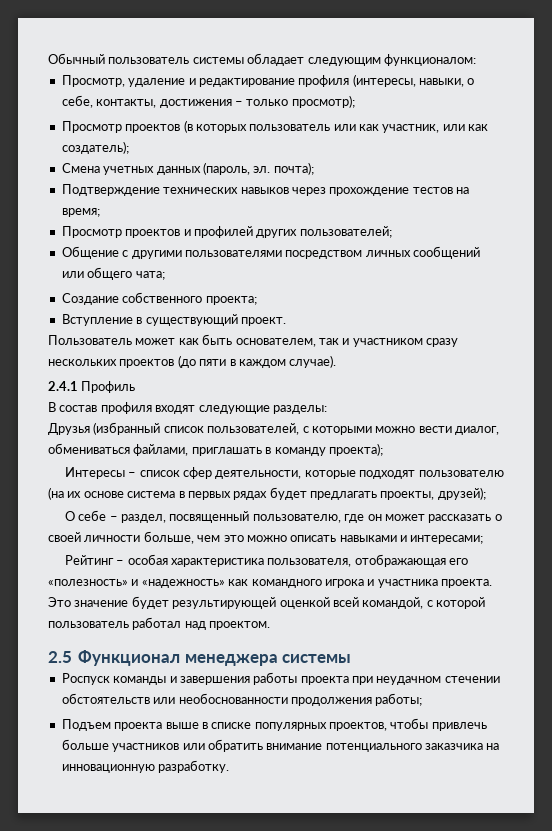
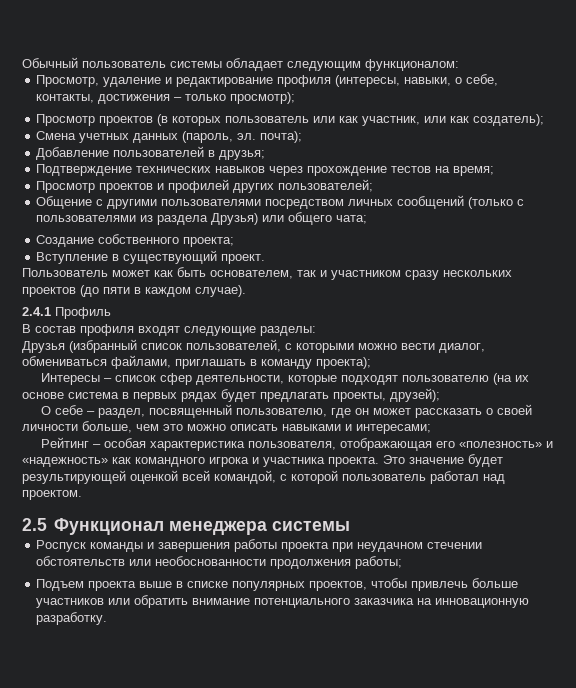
(314, 168) none -> [36,146,266,160] // Добавление пользователей в друзья;
(480, 252) none -> [468,197,525,209] [36,213,259,225] (только с пользователями из раздела Друзья)

